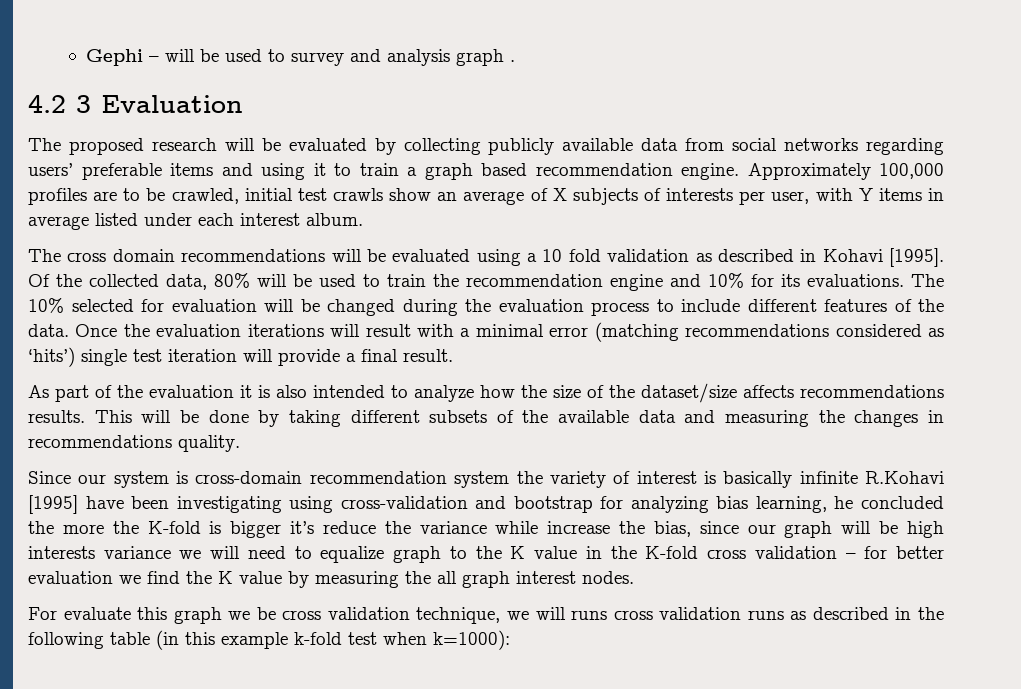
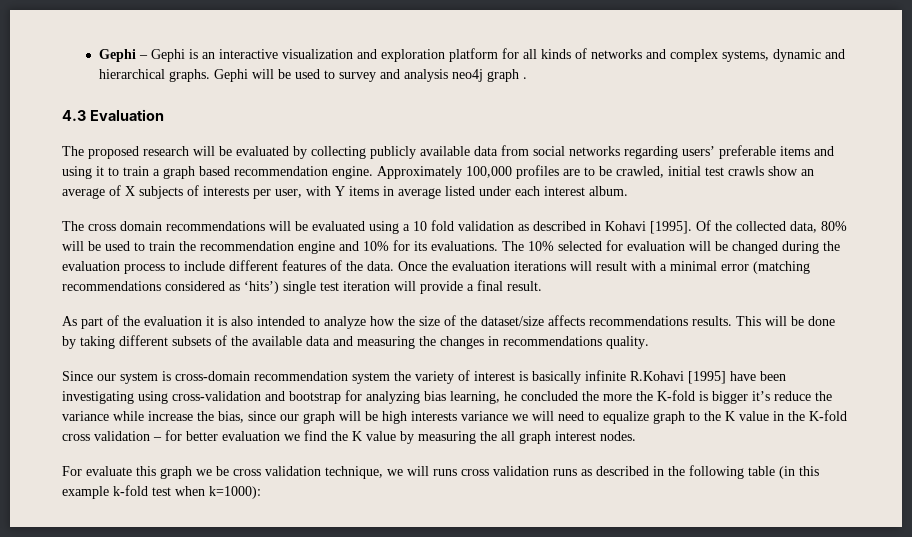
(159, 59) none -> [151,48,846,62] [99,69,249,82] Gephi is an interactive visualization and exploration platform for all kinds of networks and complex systems, dynamic and hierarchical graphs. Gephi
(450, 57) none -> [452,69,484,82] neo4j
[28,95,91,113] 4.2 3 -> [62,110,86,121] 4.3

